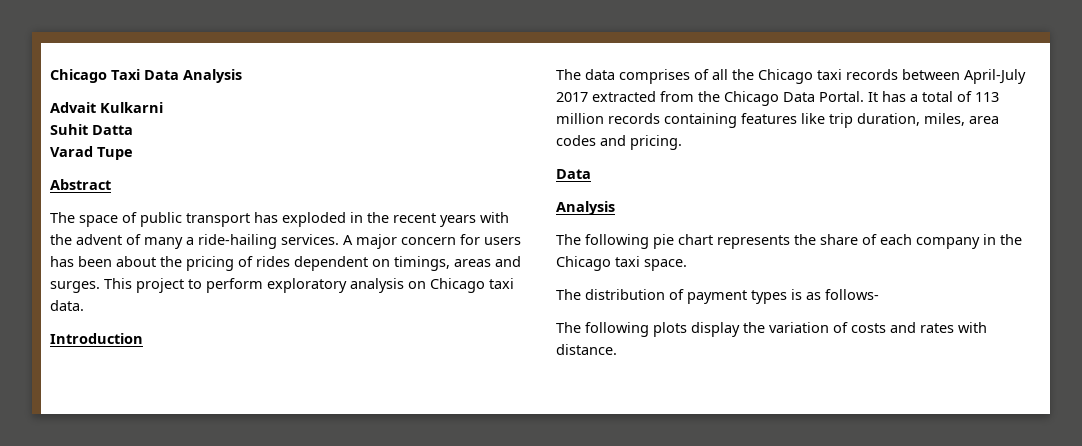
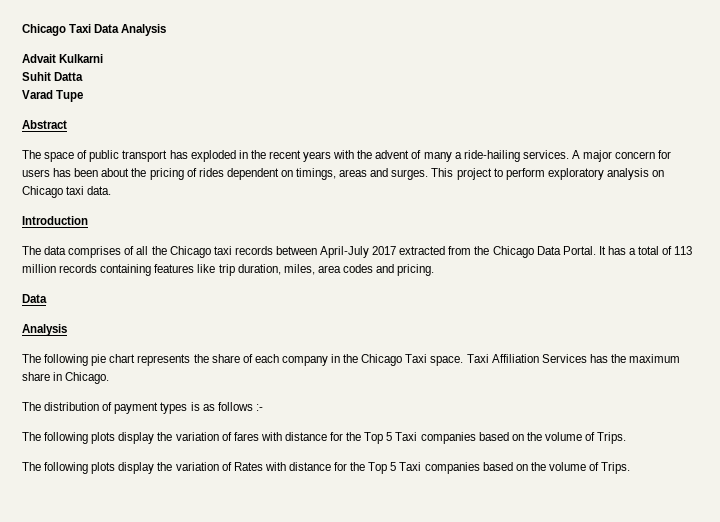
[615,256,640,267] taxi -> [405,354,428,363] Taxi
(687, 265) none -> [466,354,681,363] [22,372,110,384] Taxi Affiliation Services has the maximum share in Chicago.
[825,289,879,300] [556,322,987,337] [556,344,617,355] follows- // The following plots display the variation of costs and rates with distance. -> [217,402,263,411] [22,432,627,444] [22,462,631,474] follows :- // The following plots display the variation of fares with distance for the Top 5 Taxi companies based on the volume of Trips. // The following plots display the variation of Rates with distance for the Top 5 Taxi companies based on the volume of Trips.

